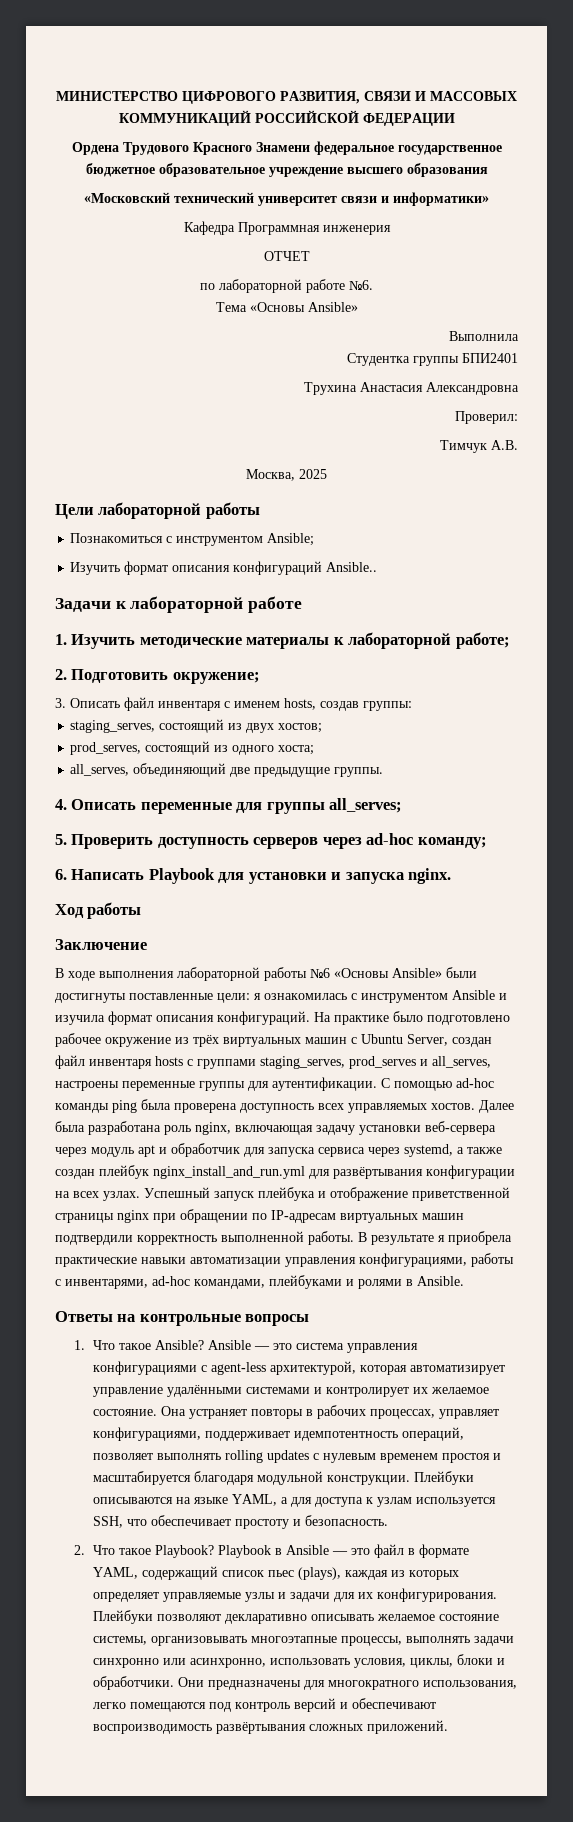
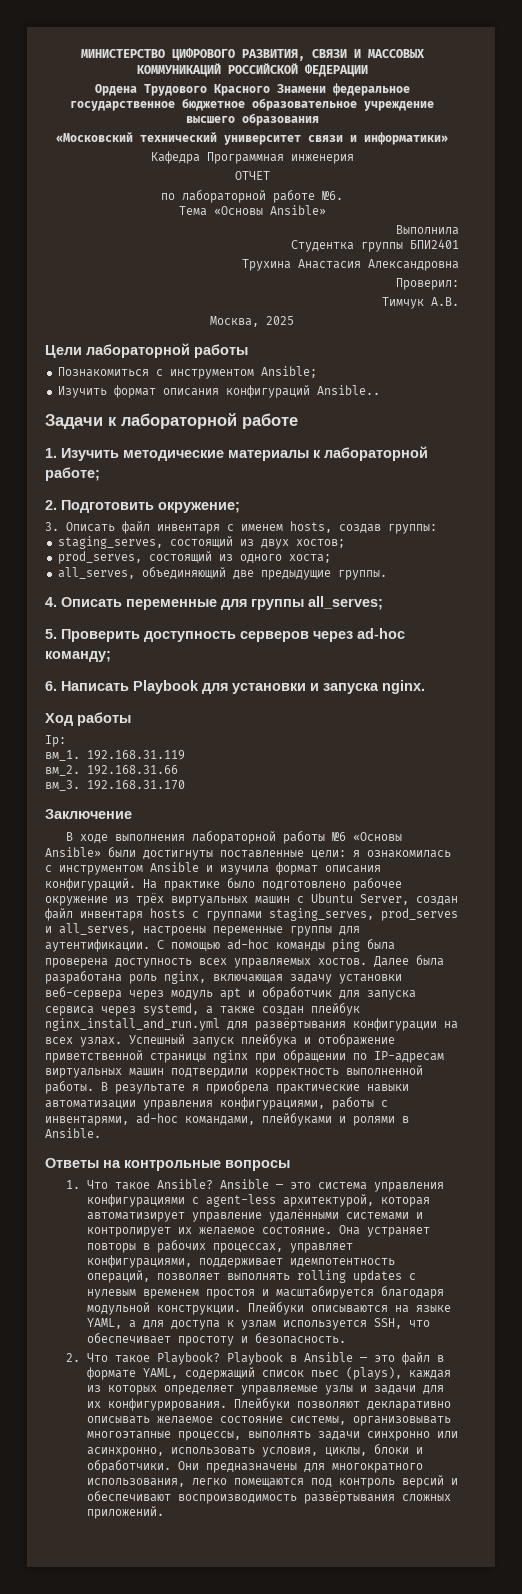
(142, 910) none -> [45,735,66,747] [45,750,185,761] [45,765,178,776] [45,780,185,791] // Ip: // вм_1. 192.168.31.119 // вм_2. 192.168.31.66 // вм_3. 192.168.31.170

